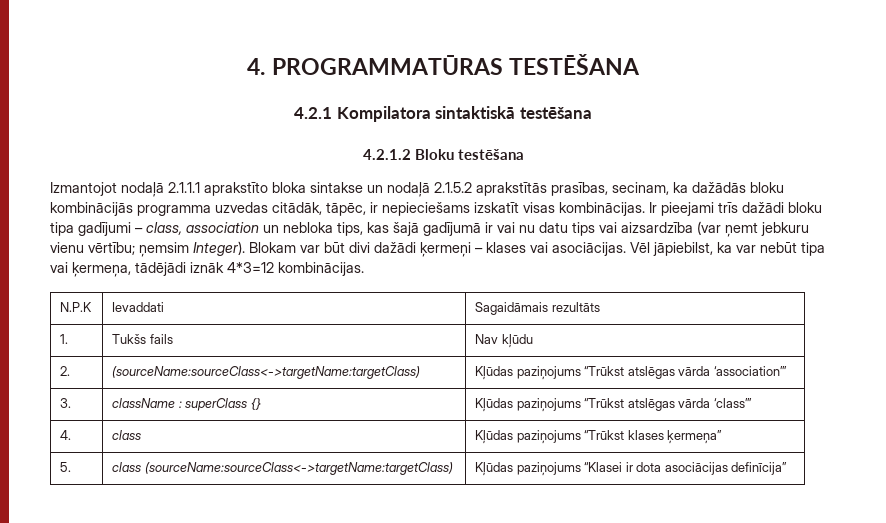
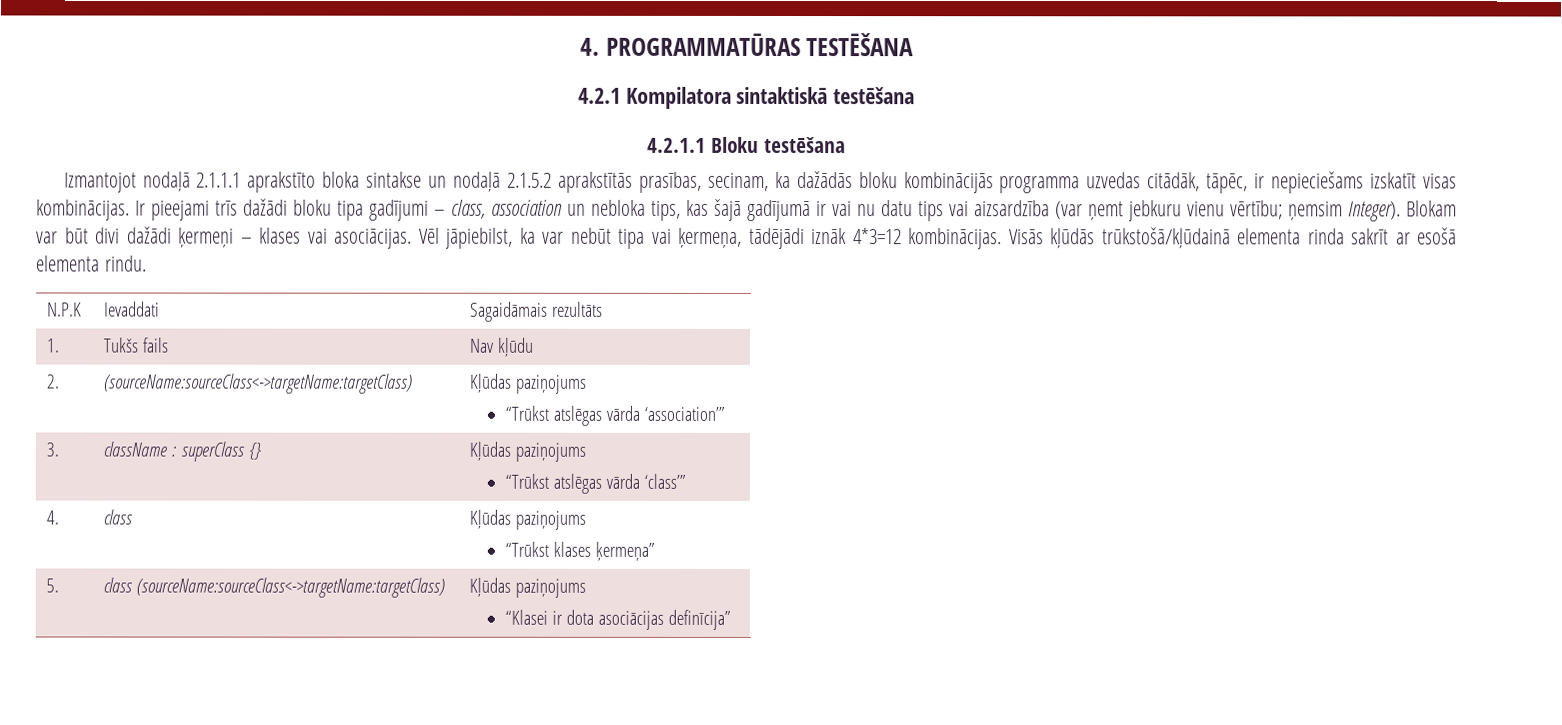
[362,149,411,160] 4.2.1.2 -> [647,137,707,153] 4.2.1.1
(364, 269) none -> [1008,227,1457,249] [36,255,147,272] Visās kļūdās trūkstošā/kļūdainā elementa rinda sakrīt ar esošā elementa rindu.
(581, 373) none -> (587, 384) //
(581, 405) none -> (587, 452) //
(581, 437) none -> (587, 520) //
(581, 469) none -> (587, 588) //

